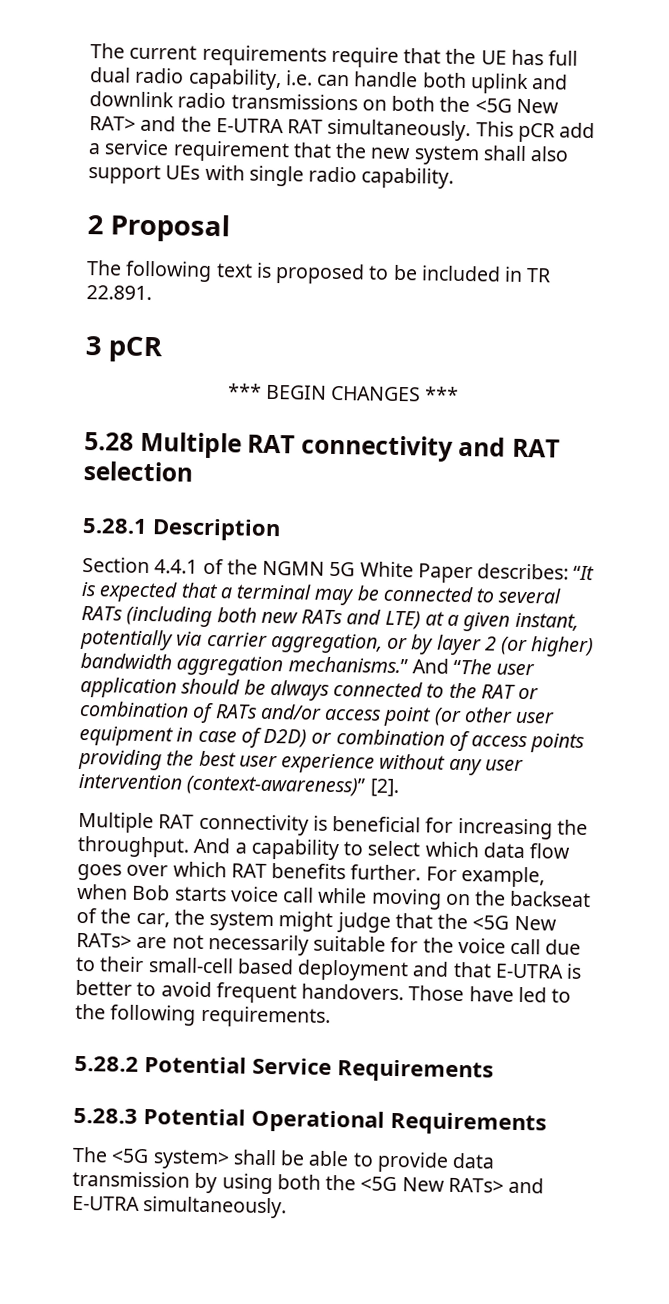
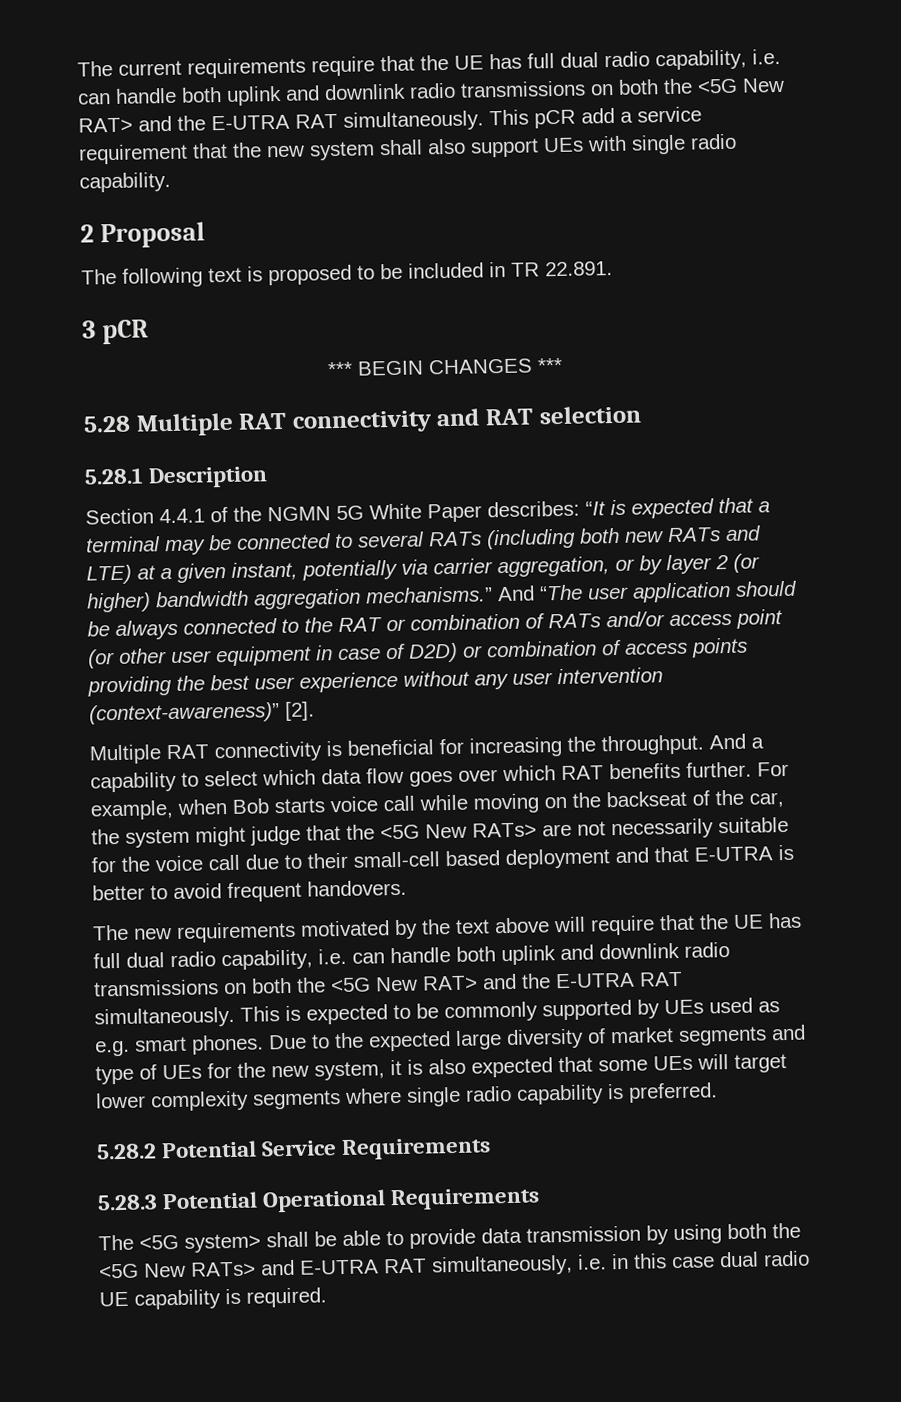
[408,985,572,1003] [75,1003,331,1028] Those have led to the following requirements. -> [92,912,802,943] [93,942,730,971] [93,971,683,997] [94,997,780,1029] [95,1024,806,1057] [95,1054,787,1085] [95,1082,718,1112] // The new requirements motivated by the text above will require that the UE has full dual radio capability, i.e. can handle both uplink and downlink radio transmissions on both the <5G New RAT> and the E-UTRA RAT simultaneously. This is expected to be commonly supported by UEs used as e.g. smart phones. Due to the expected large diversity of market segments and type of UEs for the new system, it is also expected that some UEs will target lower complexity segments where single radio capability is preferred.
[143,1196,288,1219] simultaneously. -> [384,1250,810,1277] [99,1287,327,1310] RAT simultaneously, i.e. in this case dual radio UE capability is required.

